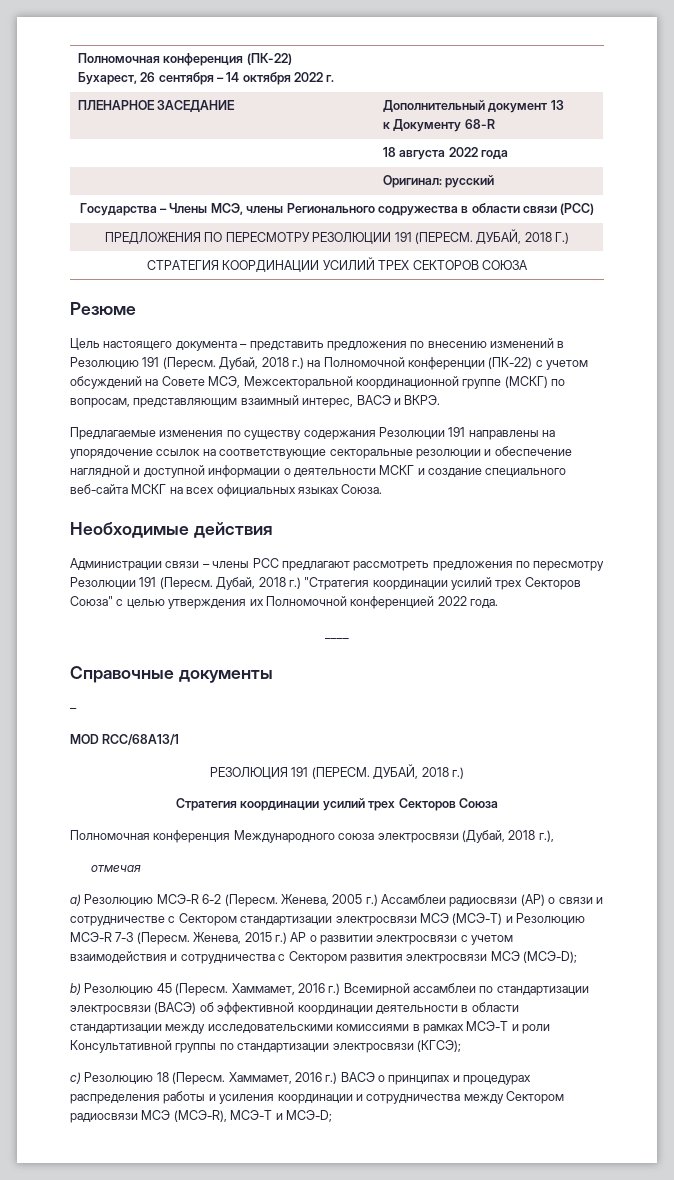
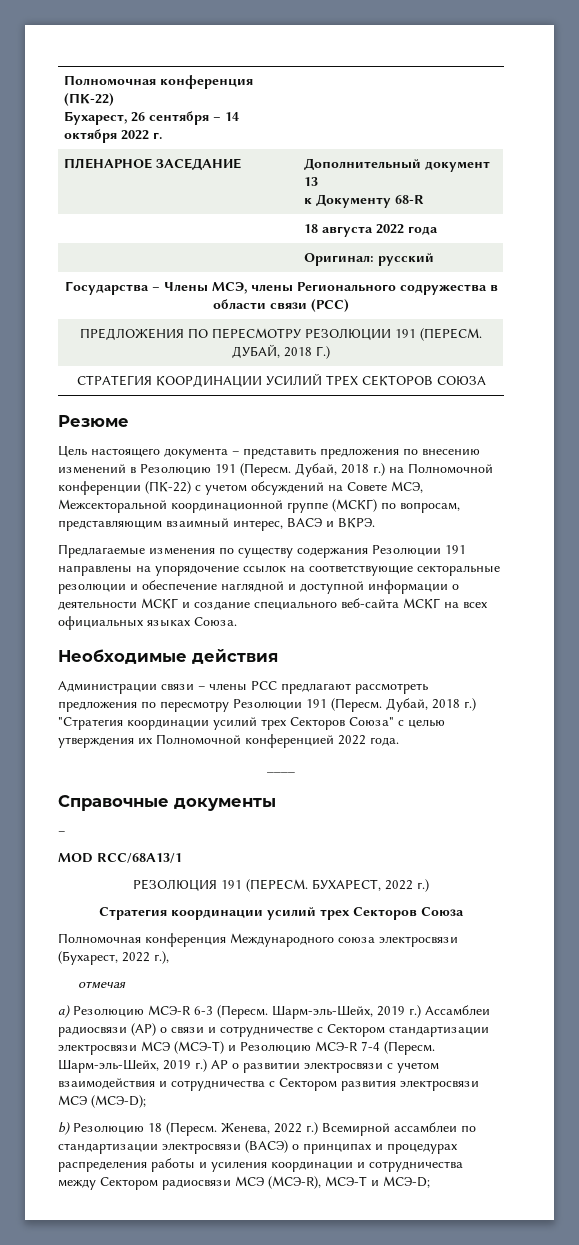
[373,764,449,779] ДУБАЙ, 2018 -> [312,879,413,891] БУХАРЕСТ, 2022
[461,830,536,843] (Дубай, 2018 -> [58,951,150,965] (Бухарест, 2022
[202,894,363,907] 6-2 (Пересм. Женева, 2005 -> [194,1005,405,1019] 6-3 (Пересм. Шарм-эль-Шейх, 2019
[115,932,272,945] 7-3 (Пересм. Женева, 2015 -> [361,1041,435,1055] [58,1060,191,1073] 7-4 (Пересм. Шарм-эль-Шейх, 2019
[156,983,325,996] 45 (Пересм. Хаммамет, 2016 -> [148,1122,302,1136] 18 (Пересм. Женева, 2022
[199,1002,519,1015] [70,1021,550,1034] [70,1040,461,1053] [70,1072,375,1085] об эффективной координации деятельности в области стандартизации между исследовательскими комиссиями в рамках МСЭ-Т и роли Консультативной группы по стандартизации электросвязи (КГСЭ); // c) Резолюцию 18 (Пересм. Хаммамет, 2016 г.) ВАСЭ -> (288, 1146) none

